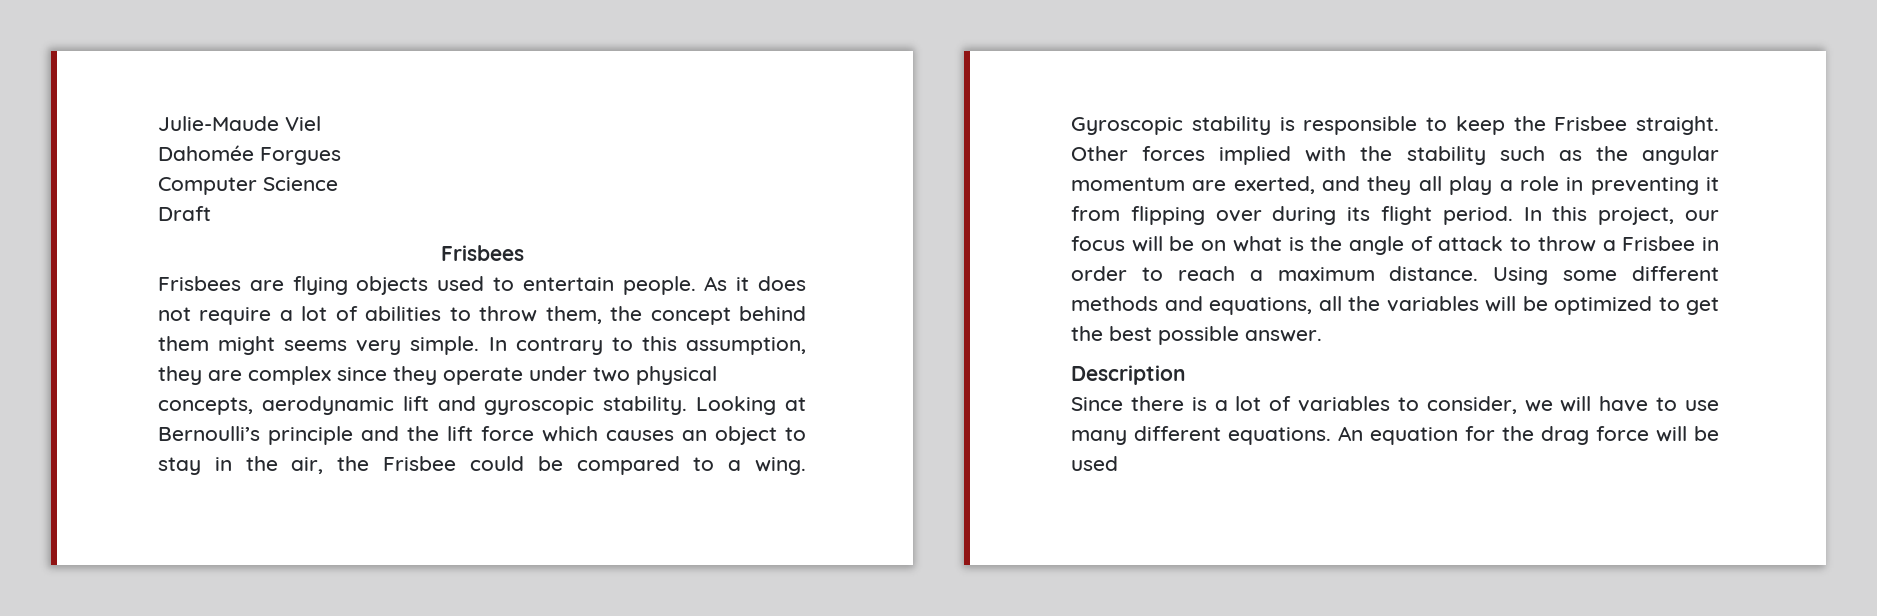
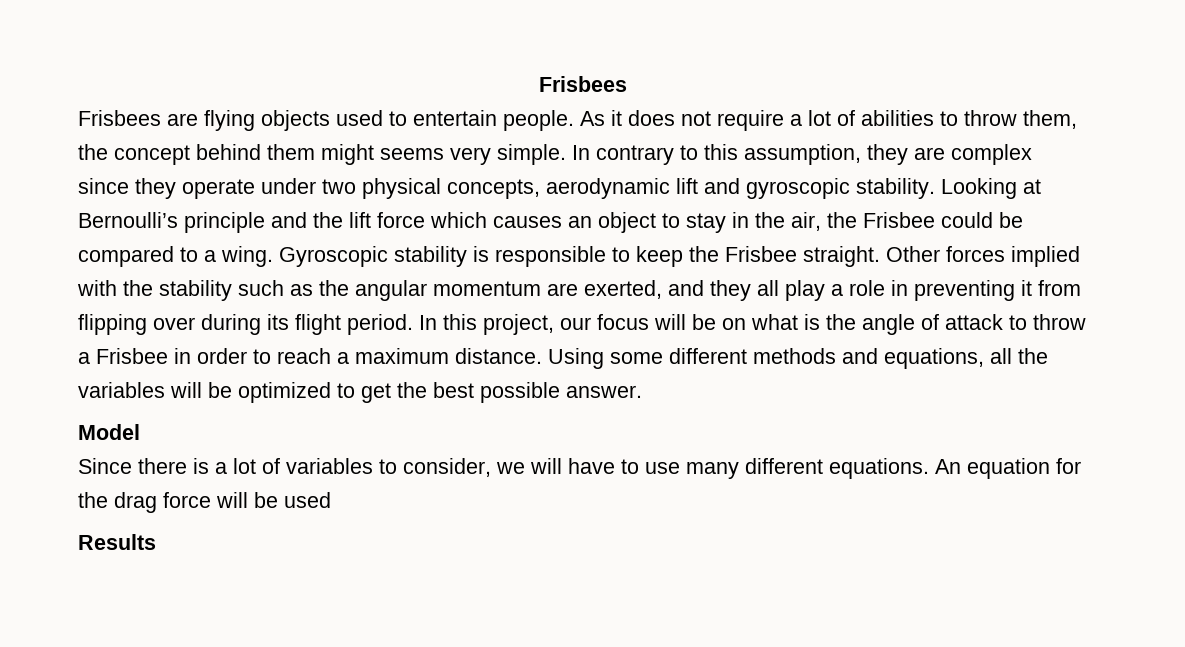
[158,116,321,131] [158,145,341,165] [158,177,338,195] [158,206,211,221] Julie-Maude Viel // Dahomée Forgues // Computer Science // Draft // -> (539, 84) none
[1071,365,1186,385] Description -> [78,424,140,440] Model
(1118, 463) none -> [78,534,156,550] // Results

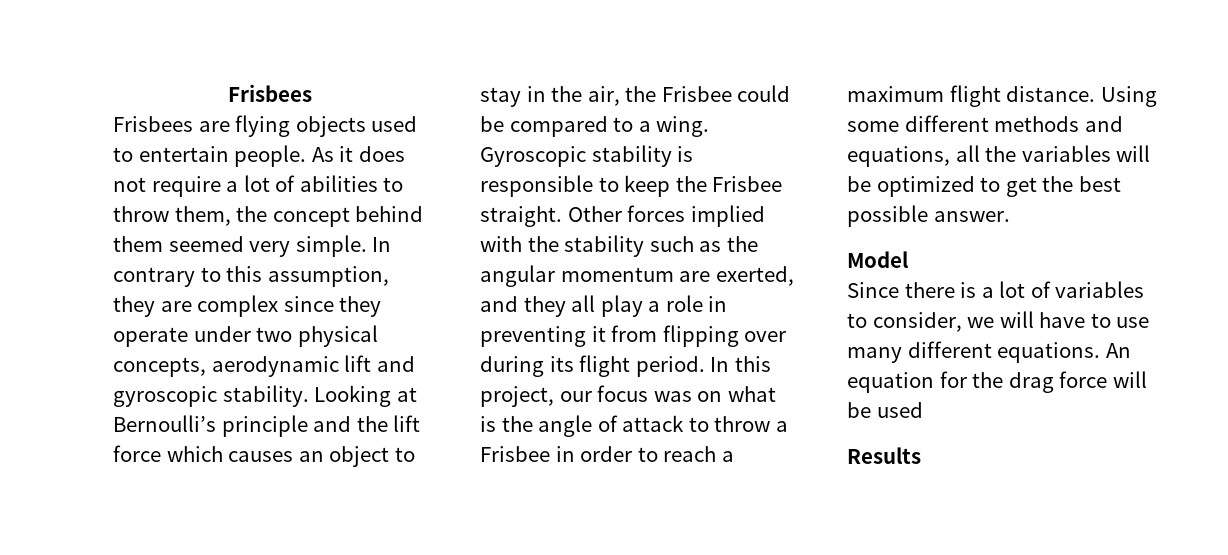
[321,144,444,165] might seems -> [168,236,244,252] seemed
[654,314,716,330] will be -> [653,391,692,402] was
(449, 356) none -> [949,85,1001,107] flight

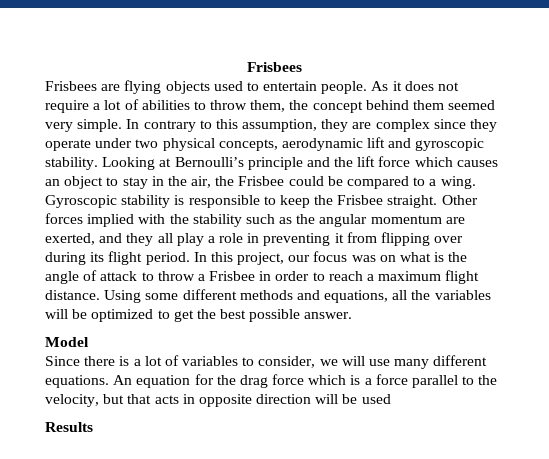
[1039,312,1111,328] have to -> (365, 361) none
(1108, 379) none -> [308,374,498,388] [45,394,312,407] which is a force parallel to the velocity, but that acts in opposite direction

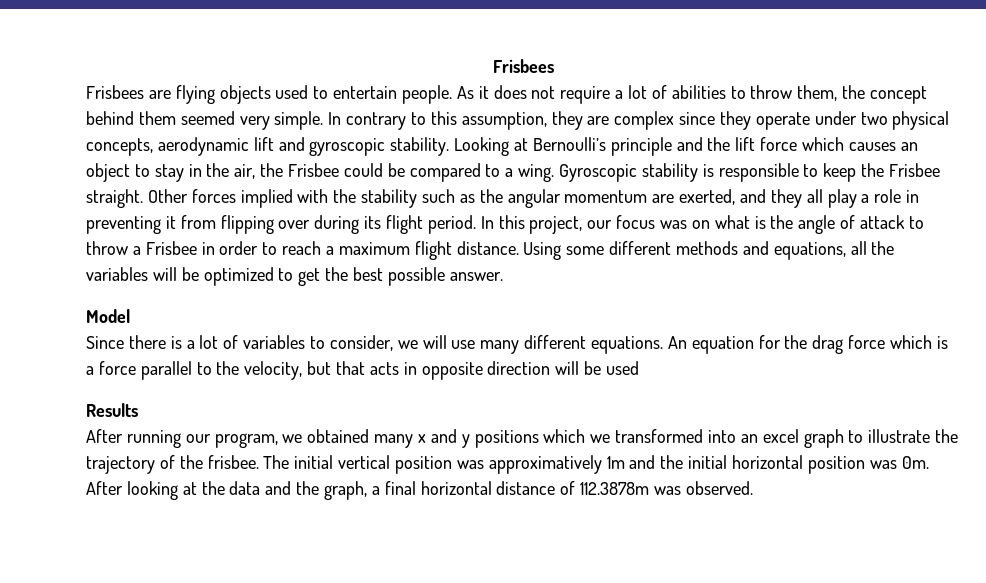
(93, 427) none -> [86,429,959,448] [86,455,929,474] [86,481,753,500] // After running our program, we obtained many x and y positions which we transformed into an excel graph to illustrate the trajectory of the frisbee. The initial vertical position was approximatively 1m and the initial horizontal position was 0m. After looking at the data and the graph, a final horizontal distance of 112.3878m was observed.

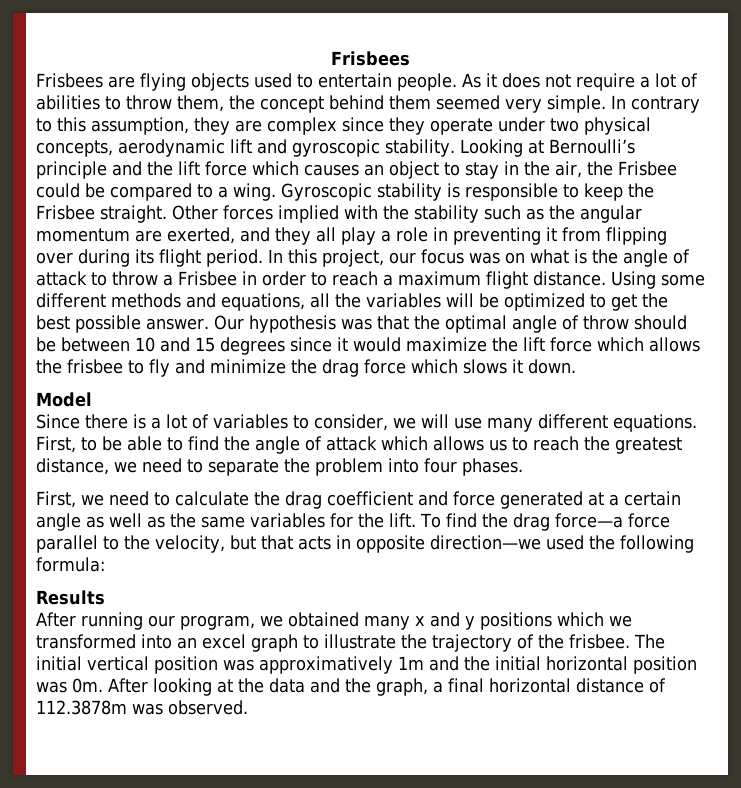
(503, 276) none -> [213,315,687,333] [36,337,700,355] [36,359,576,377] Our hypothesis was that the optimal angle of throw should be between 10 and 15 degrees since it would maximize the lift force which allows the frisbee to fly and minimize the drag force which slows it down.
[667,335,948,354] [86,366,94,375] An equation for the drag force which is a -> [36,436,682,454] [36,458,523,476] [36,491,681,509] [36,513,623,531] First, to be able to find the angle of attack which allows us to reach the greatest distance, we need to separate the problem into four phases. // First, we need to calculate the drag coefficient and force generated at a certain angle as well as the same variables for the lift. To find the drag force—a
[487,361,640,375] direction will be used -> [430,535,694,553] [36,557,105,572] direction—we used the following formula:

